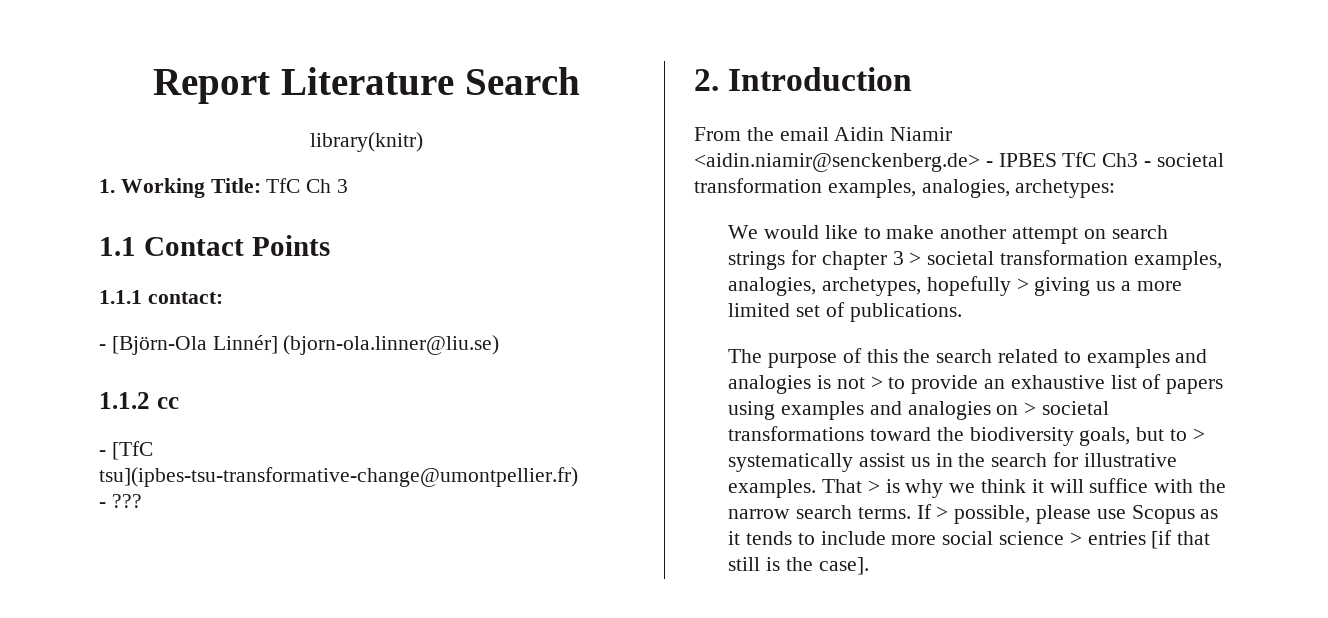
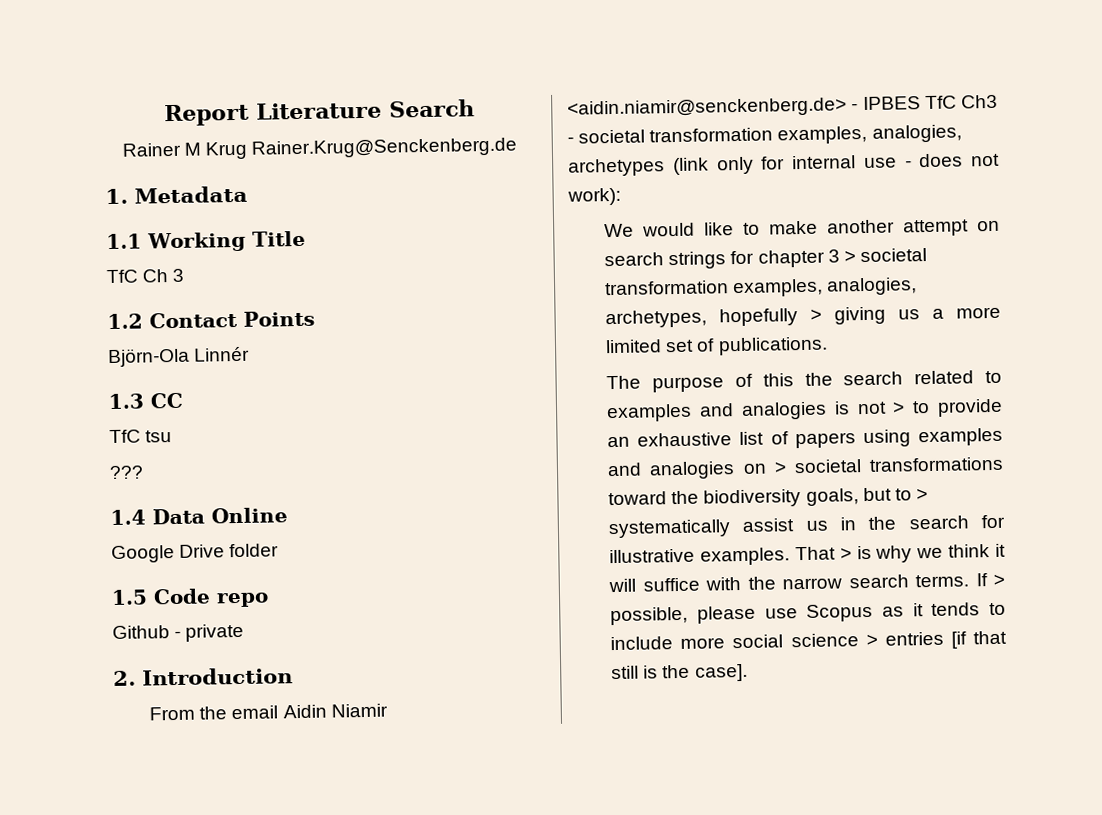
[310,132,423,152] [99,178,261,198] library(knitr) // 1. Working Title: -> [121,137,518,160] [105,185,248,205] [106,230,306,253] Rainer M Krug Rainer.Krug@Senckenberg.de // 1. Metadata // 1.1 Working Title //
[99,237,136,256] 1.1 -> [107,313,143,330] 1.2
[99,290,223,304] [99,335,500,355] [99,392,179,409] [99,441,153,460] [99,467,578,487] [99,494,142,508] 1.1.1 contact: // - [Björn-Ola Linnér] (bjorn-ola.linner@liu.se) // 1.1.2 cc // - [TfC tsu](ipbes-tsu-transformative-change@umontpellier.fr) // - ??? -> [108,346,251,368] [108,392,183,410] [109,429,173,444] [109,465,144,480] [110,507,288,526] [111,543,280,564] [111,588,269,608] [112,623,245,642] Björn-Ola Linnér // 1.3 CC // TfC tsu // ??? // 1.4 Data Online // Google Drive folder // 1.5 Code repo // Github - private
[1015,179,1116,198] archetypes: -> [568,153,1000,177] [567,187,621,206] archetypes (link only for internal use - does not work):

